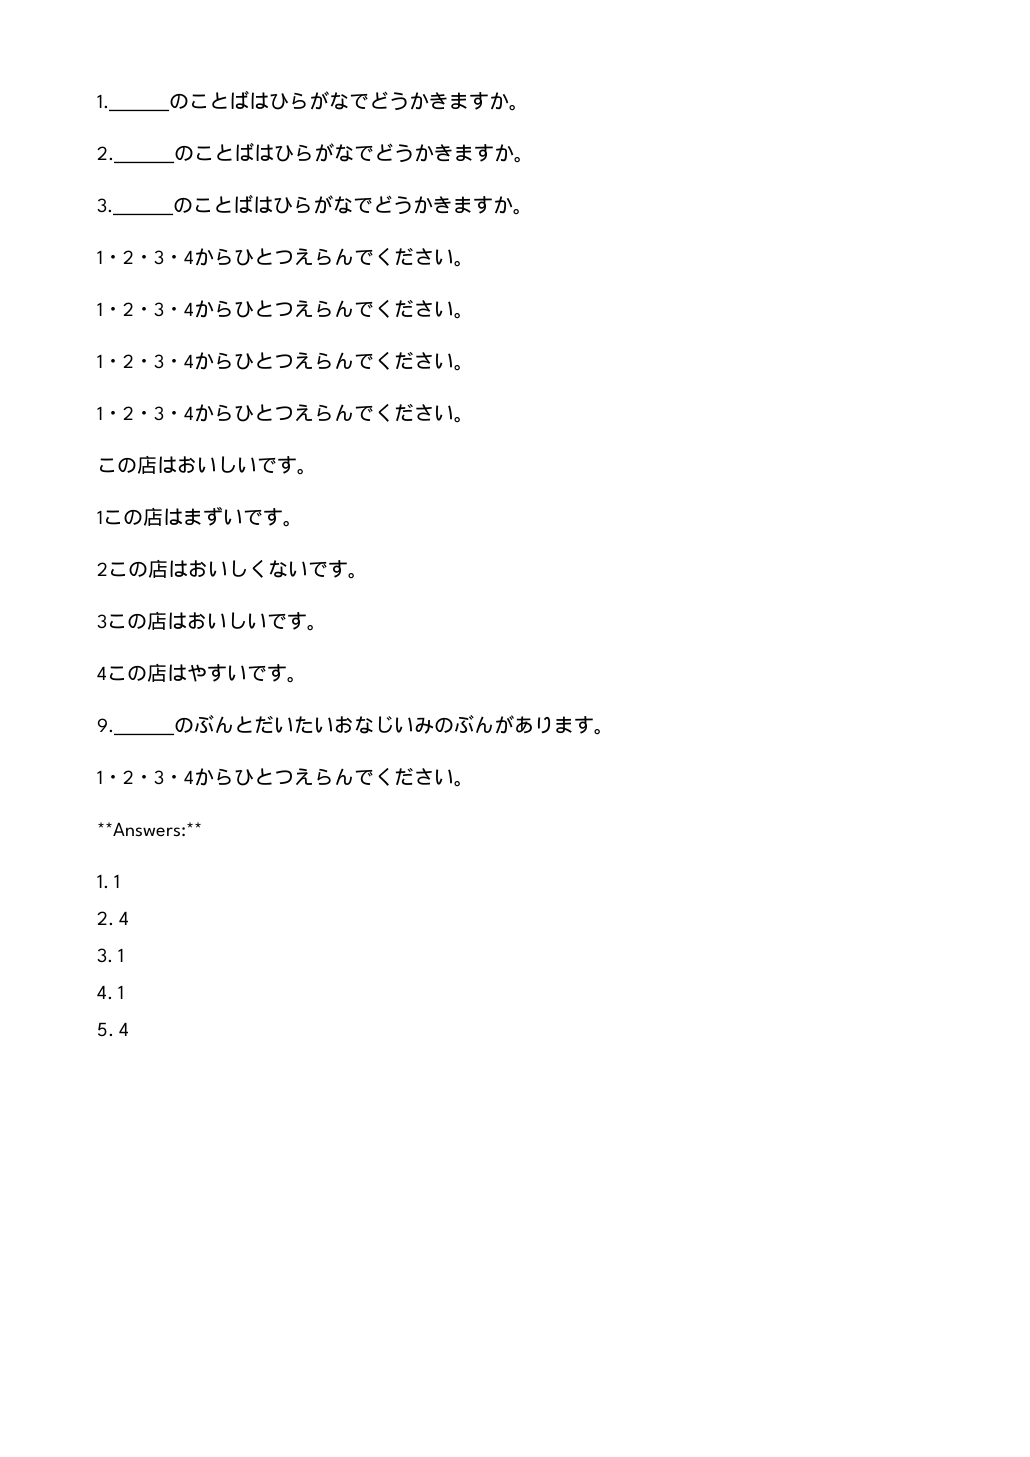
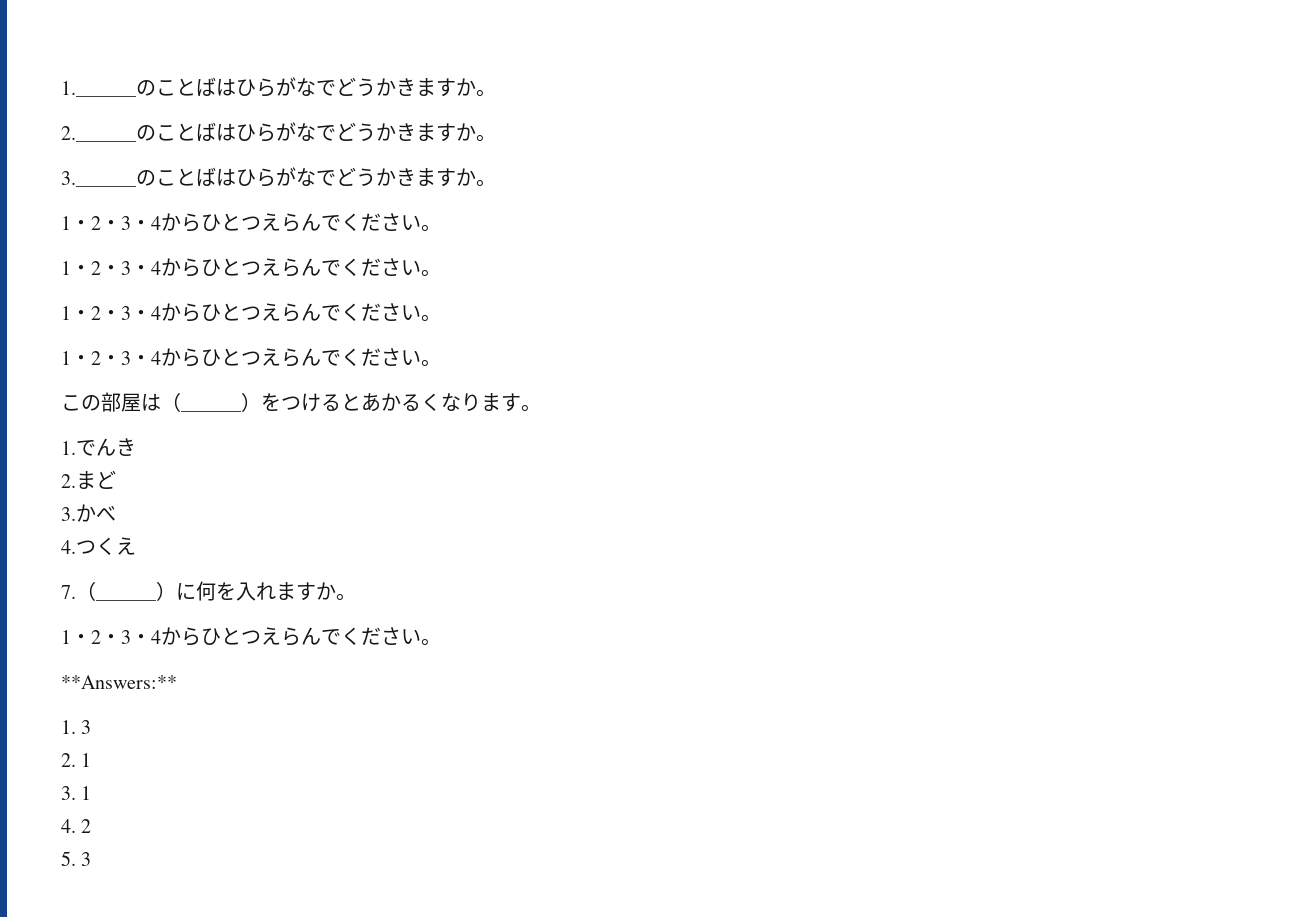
[137,455,317,475] [97,506,303,527] [97,559,368,579] [97,611,327,631] [97,663,307,683] [97,714,594,736] 店はおいしいです。 // 1この店はまずいです。 // 2この店はおいしくないです。 // 3この店はおいしいです。 // 4この店はやすいです。 // 9.＿＿＿のぶんとだいたいおなじいみのぶんがあります -> [101,392,541,412] [61,438,136,456] [61,470,116,489] [61,504,116,522] [61,537,136,555] [61,581,336,601] 部屋は（＿＿＿）をつけるとあかるくなります。 // 1.でんき // 2.まど // 3.かべ // 4.つくえ // 7.（＿＿＿）に何を入れますか
[114,874,121,888] [97,911,130,926] 1 // 2. 4 -> [81,720,92,734] [61,753,92,767] 3 // 2. 1
[118,985,125,999] 1 -> [81,819,92,833] 2
[119,1022,130,1036] 4 -> [81,852,92,866] 3

